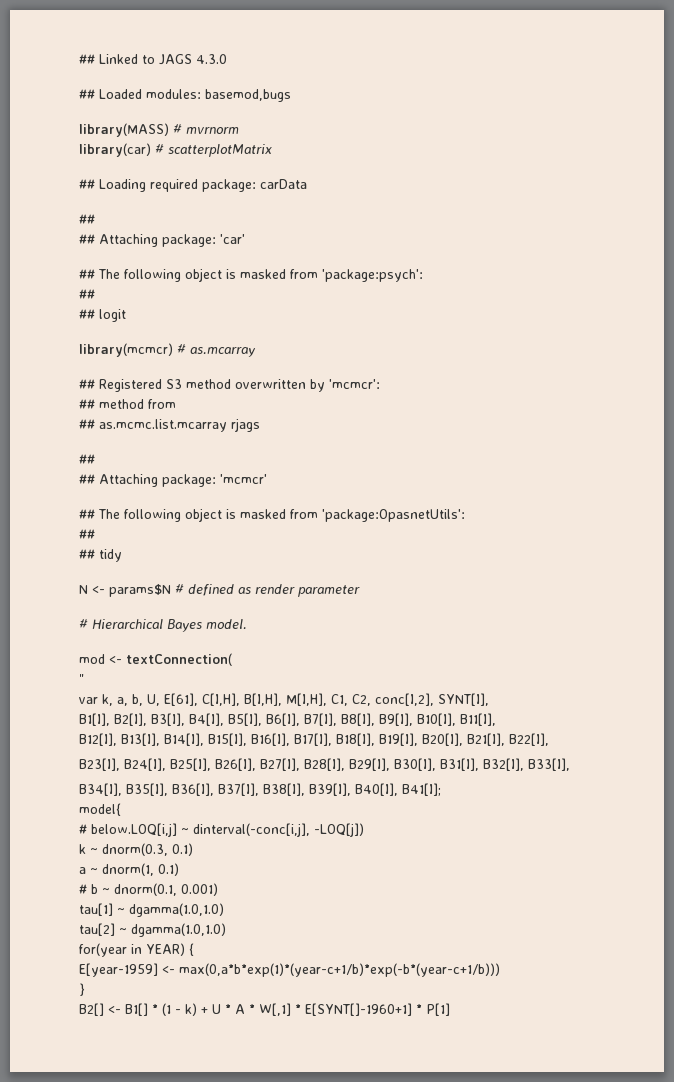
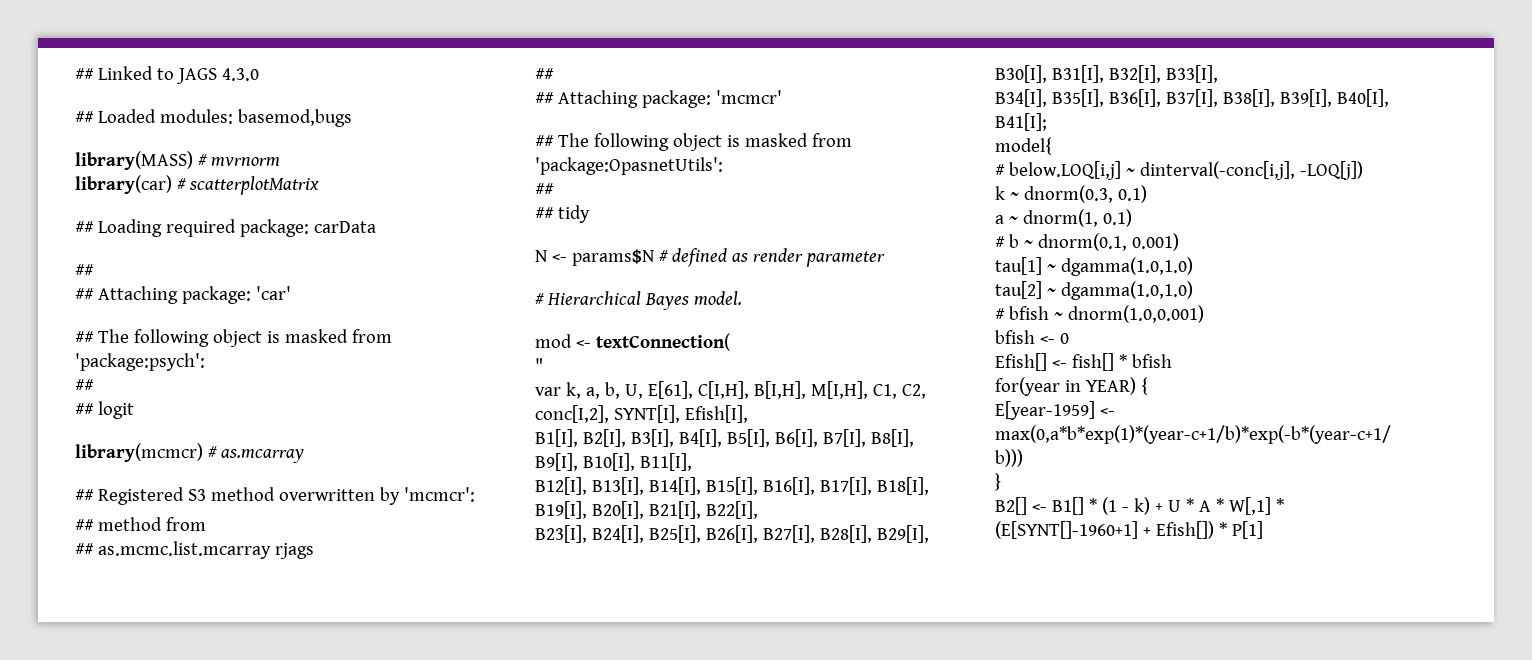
(489, 699) none -> [684,405,748,423] Efish[I],
(226, 930) none -> [995,305,1204,323] [995,330,1069,344] [995,353,1172,371] // # bfish ~ dnorm(1.0,0.001) // bfish <- 0 // Efish[] <- fish[] * bfish
[305,1003,412,1016] E[SYNT[]-1960+1] -> [995,521,1214,539] (E[SYNT[]-1960+1] + Efish[])

